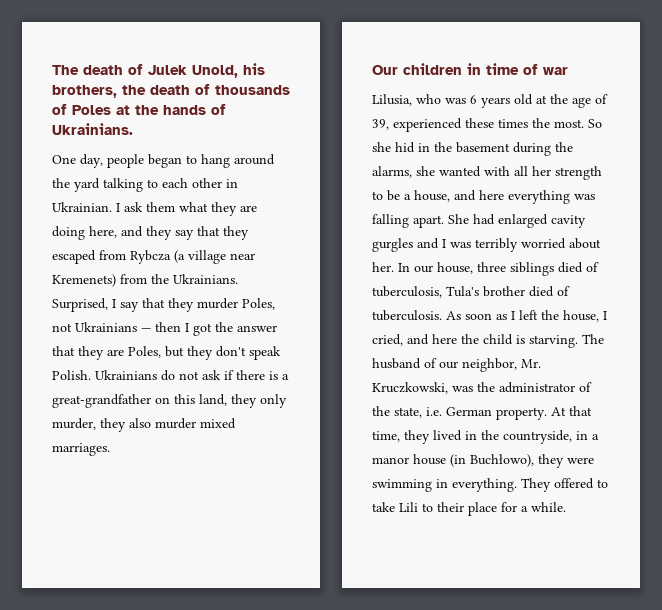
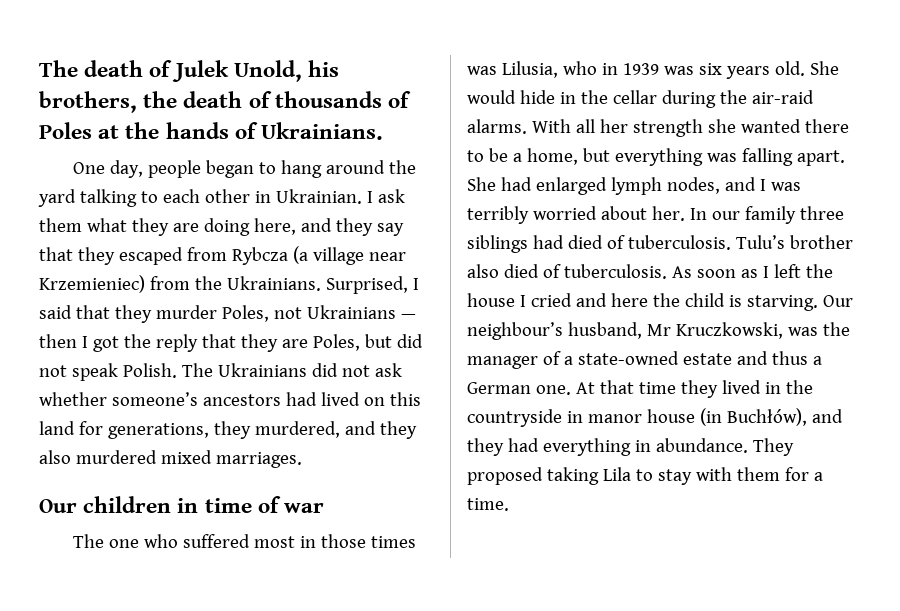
[52,274,116,287] Kremenets) -> [39,275,145,293] Krzemieniec)
[120,302,139,312] say -> [39,305,72,319] said
[237,325,277,332] answer -> [155,334,198,352] reply
[187,346,281,360] [52,370,289,381] [52,394,287,408] [52,418,96,430] they don't speak Polish. Ukrainians do not ask if there is a great-grandfather on this land, they only murder, -> [396,334,423,348] [39,363,402,381] [39,392,421,406] [39,421,376,439] did not speak Polish. The Ukrainians did not ask whether someone’s ancestors had lived on this land for generations, they murdered, and
[155,418,196,429] murder -> [75,450,157,464] murdered
[372,94,608,108] [372,118,602,132] [372,142,510,153] Lilusia, who was 6 years old at the age of 39, experienced these times the most. So she hid in the basement -> [72,534,416,548] [467,61,839,79] [467,90,657,104] The one who suffered most in those times was Lilusia, who in 1939 was six years old. She would hide in the cellar
[372,166,602,180] [372,190,504,202] alarms, she wanted with all her strength to be a house, and here -> [751,90,814,104] [467,119,849,137] [467,148,610,165] air-raid alarms. With all her strength she wanted there to be a home, but
[551,215,586,228] [372,238,413,252] cavity gurgles -> [610,177,720,195] lymph nodes,
[437,262,473,274] house, -> [744,206,796,224] family
[558,262,599,273] [372,286,525,298] died of tuberculosis, Tula's brother -> [532,235,853,250] [467,264,499,278] had died of tuberculosis. Tulu’s brother also
[563,310,607,322] [372,334,403,346] house, I cried, -> [467,293,572,307] house I cried
[582,334,604,344] [372,358,541,372] [372,382,592,394] [372,406,547,420] The husband of our neighbor, Mr. Kruczkowski, was the administrator of the state, i.e. German property. -> [822,295,853,307] [467,322,850,340] [467,351,822,369] [467,382,571,395] Our neighbour’s husband, Mr Kruczkowski, was the manager of a state-owned estate and thus a German one.
[372,431,400,442] time, -> [638,382,676,394] time
[503,430,599,444] [372,454,594,468] [372,478,608,492] [372,502,497,516] countryside, in a manor house (in Buchłowo), they were swimming in everything. They offered to take Lili to their place -> [467,408,843,427] [467,438,794,456] [467,467,780,485] countryside in manor house (in Buchłów), and they had everything in abundance. They proposed taking Lila to stay with them
[531,502,566,512] while. -> [467,498,509,511] time.

